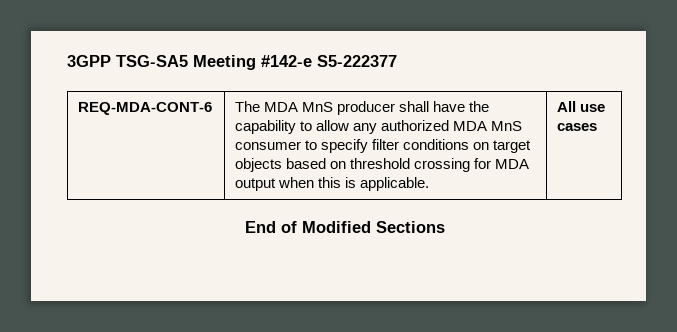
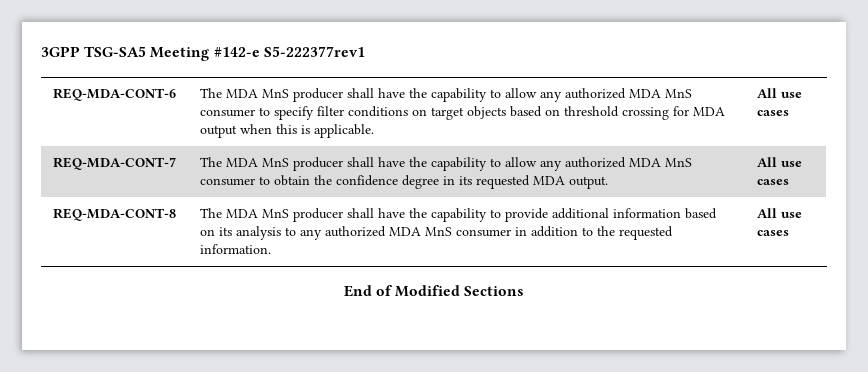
[317,55,397,67] S5-222377 -> [263,46,365,57] S5-222377rev1
(598, 127) none -> [52,157,176,170] [199,157,692,171] [199,175,608,189] [756,157,802,167] [756,179,789,185] [52,208,176,221] [199,208,717,222] [199,226,673,240] [199,244,271,254] [756,208,802,218] [756,230,789,236] // REQ-MDA-CONT-7 | The MDA MnS producer shall have the capability to allow any authorized MDA MnS consumer to obtain the confidence degree in its requested MDA output. | All use cases // REQ-MDA-CONT-8 | The MDA MnS producer shall have the capability to provide additional information based on its analysis to any authorized MDA MnS consumer in addition to the requested information. | All use cases

